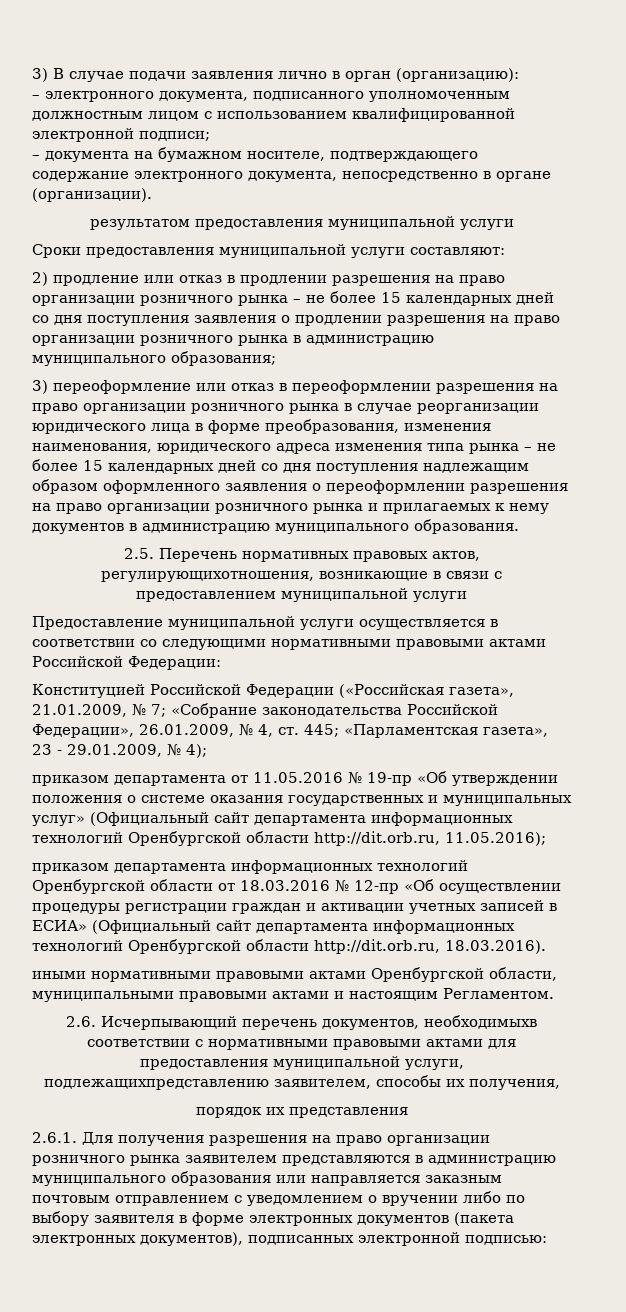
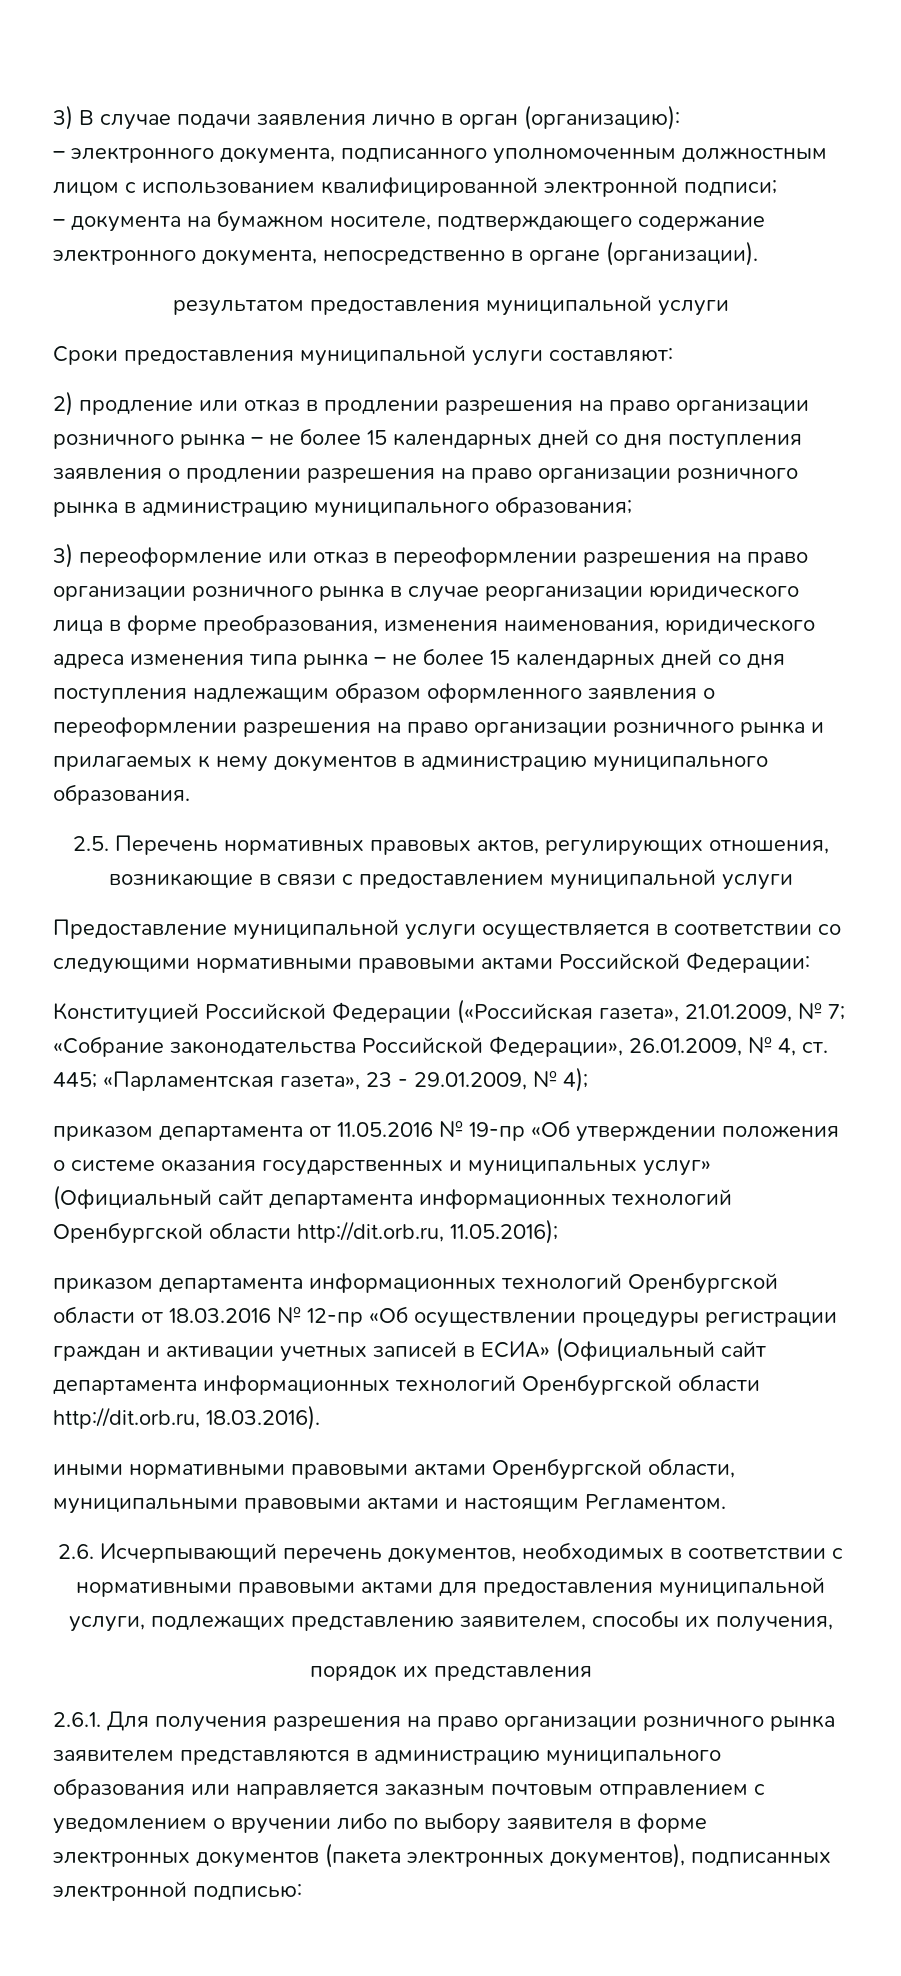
[101,571,314,582] регулирующихотношения, -> [544,840,829,856] регулирующих отношения,
[424,1015,537,1029] необходимыхв -> [522,1542,682,1563] необходимых в
[43,1079,269,1090] подлежащихпредставлению -> [150,1615,454,1631] подлежащих представлению

